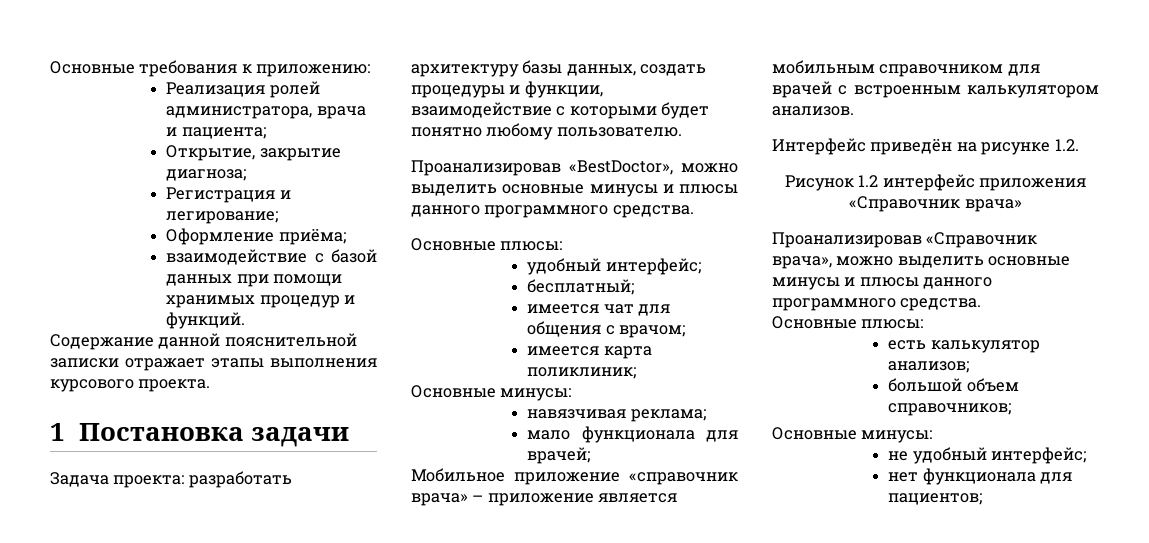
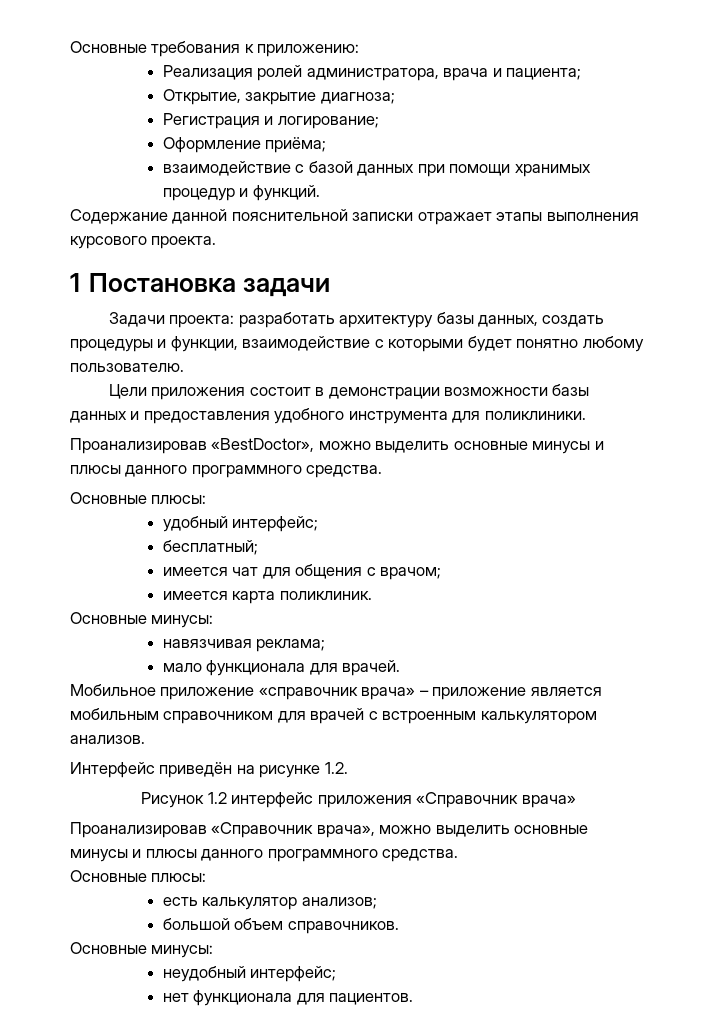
[166,211,279,224] легирование; -> [277,116,379,129] логирование;
[50,472,109,487] Задача -> [108,312,165,327] Задачи
(682, 132) none -> [108,384,590,400] [70,408,586,424] // Цели приложения состоит в демонстрации возможности базы данных и предоставления удобного инструмента для поликлиники.
[527,367,637,379] поликлиник; -> [279,591,372,600] поликлиник.
[527,447,591,464] врачей; -> [342,660,401,676] врачей.
[888,403,1012,416] [772,427,933,443] [888,447,987,464] справочников; // Основные минусы: // не удобный -> [287,921,399,934] [70,942,214,958] [162,966,246,982] справочников. // Основные минусы: // неудобный
[888,493,983,505] пациентов; -> [329,993,414,1005] пациентов.

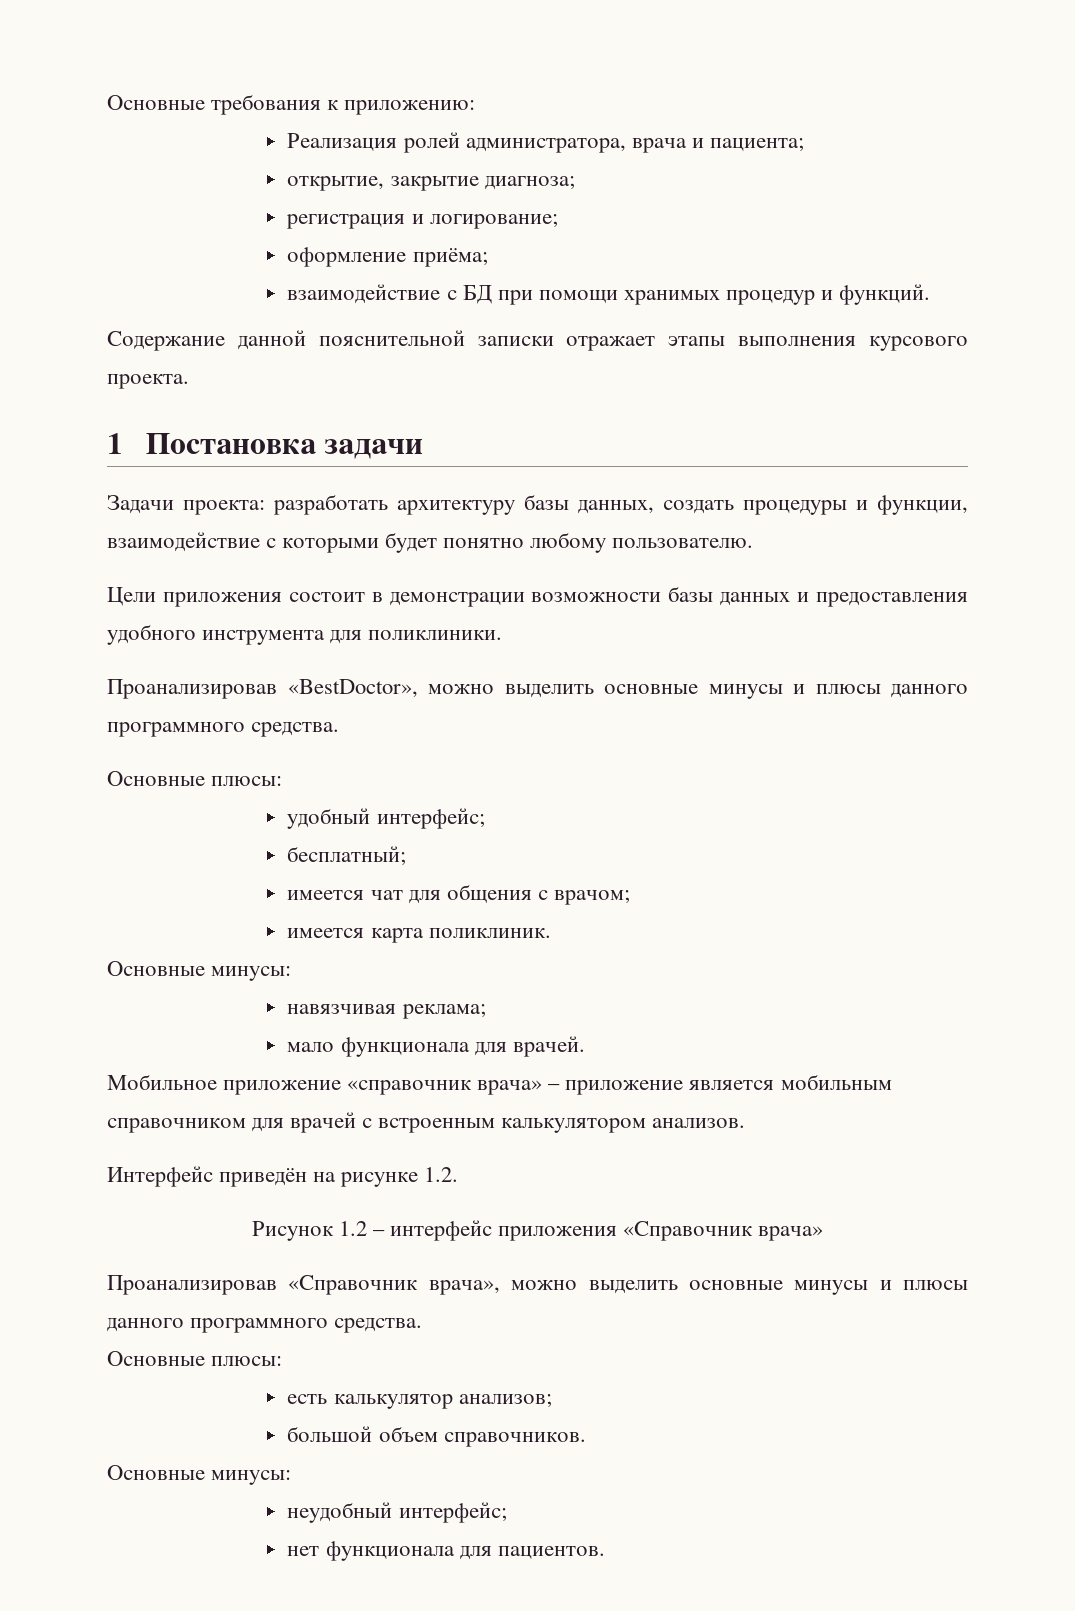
[162,89,241,105] Открытие, -> [287,176,385,191] открытие,
[162,113,260,129] Регистрация -> [286,214,406,229] регистрация
[162,137,261,153] Оформление -> [287,247,407,267] оформление
[308,161,415,176] базой данных -> [462,285,492,304] БД
(227, 798) none -> [372,1230,385,1236] –

